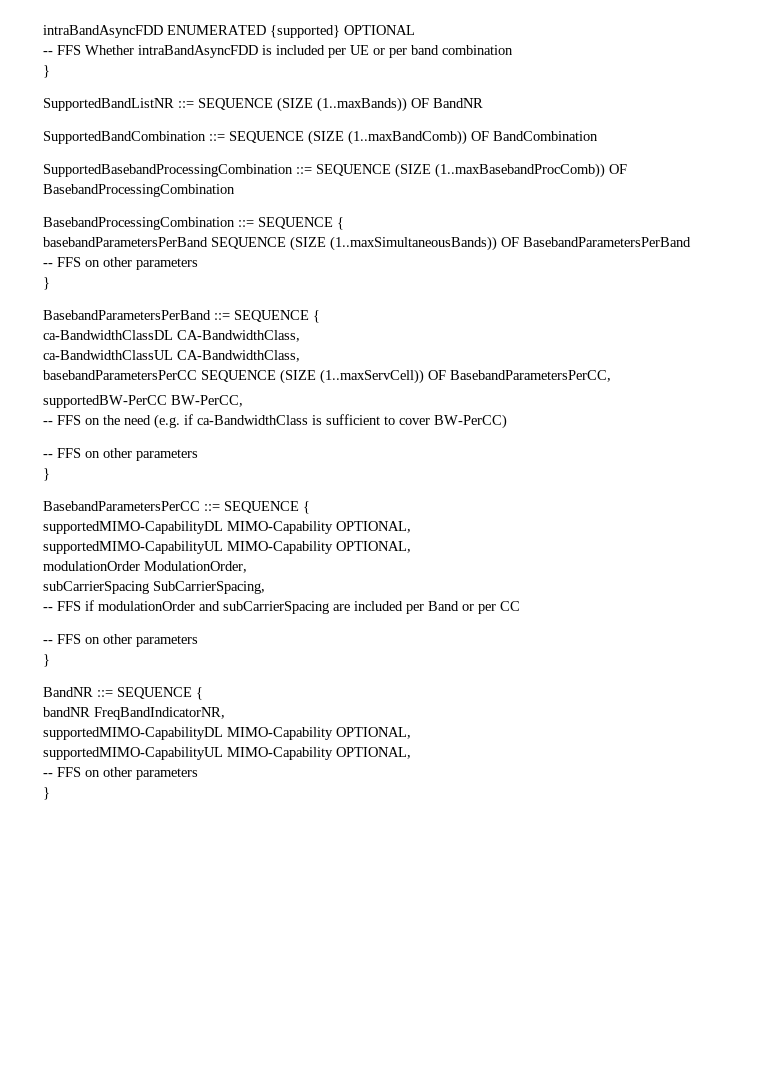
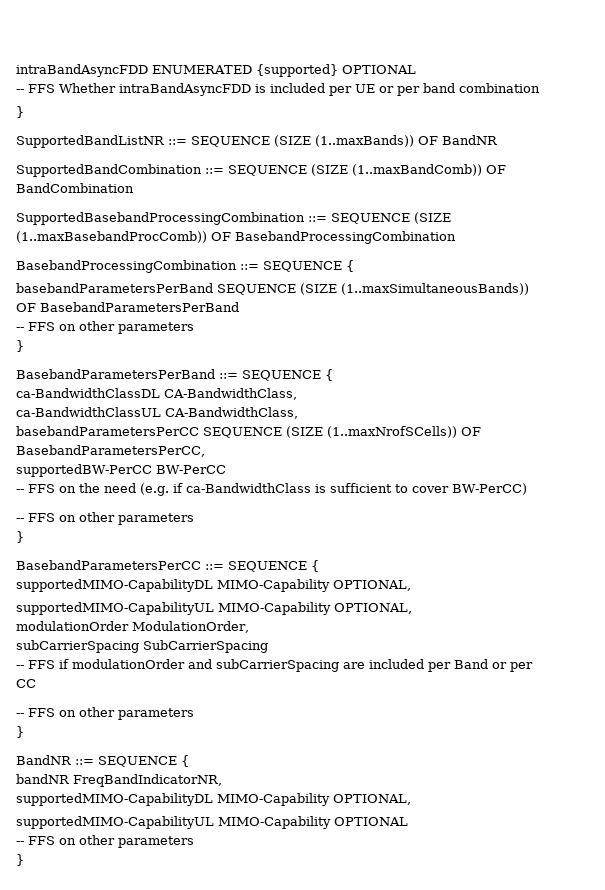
[320,369,424,384] (1..maxServCell)) -> [327,426,457,438] (1..maxNrofSCells))
[171,395,243,407] BW-PerCC, -> [156,465,226,474] BW-PerCC
[153,581,265,594] SubCarrierSpacing, -> [143,640,268,653] SubCarrierSpacing
[336,747,411,759] OPTIONAL, -> [334,817,408,826] OPTIONAL

